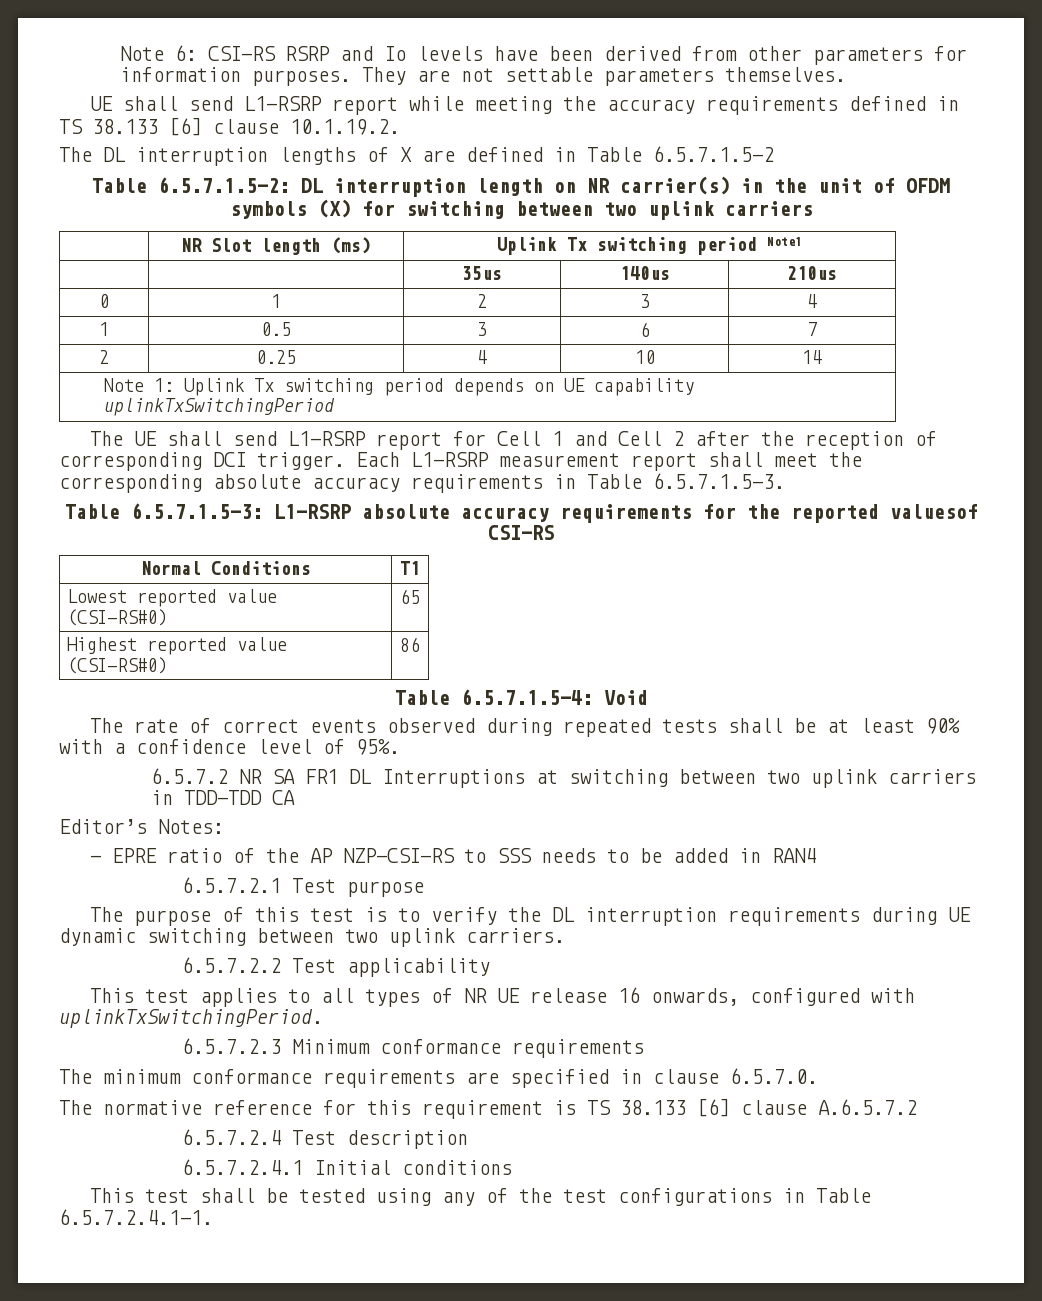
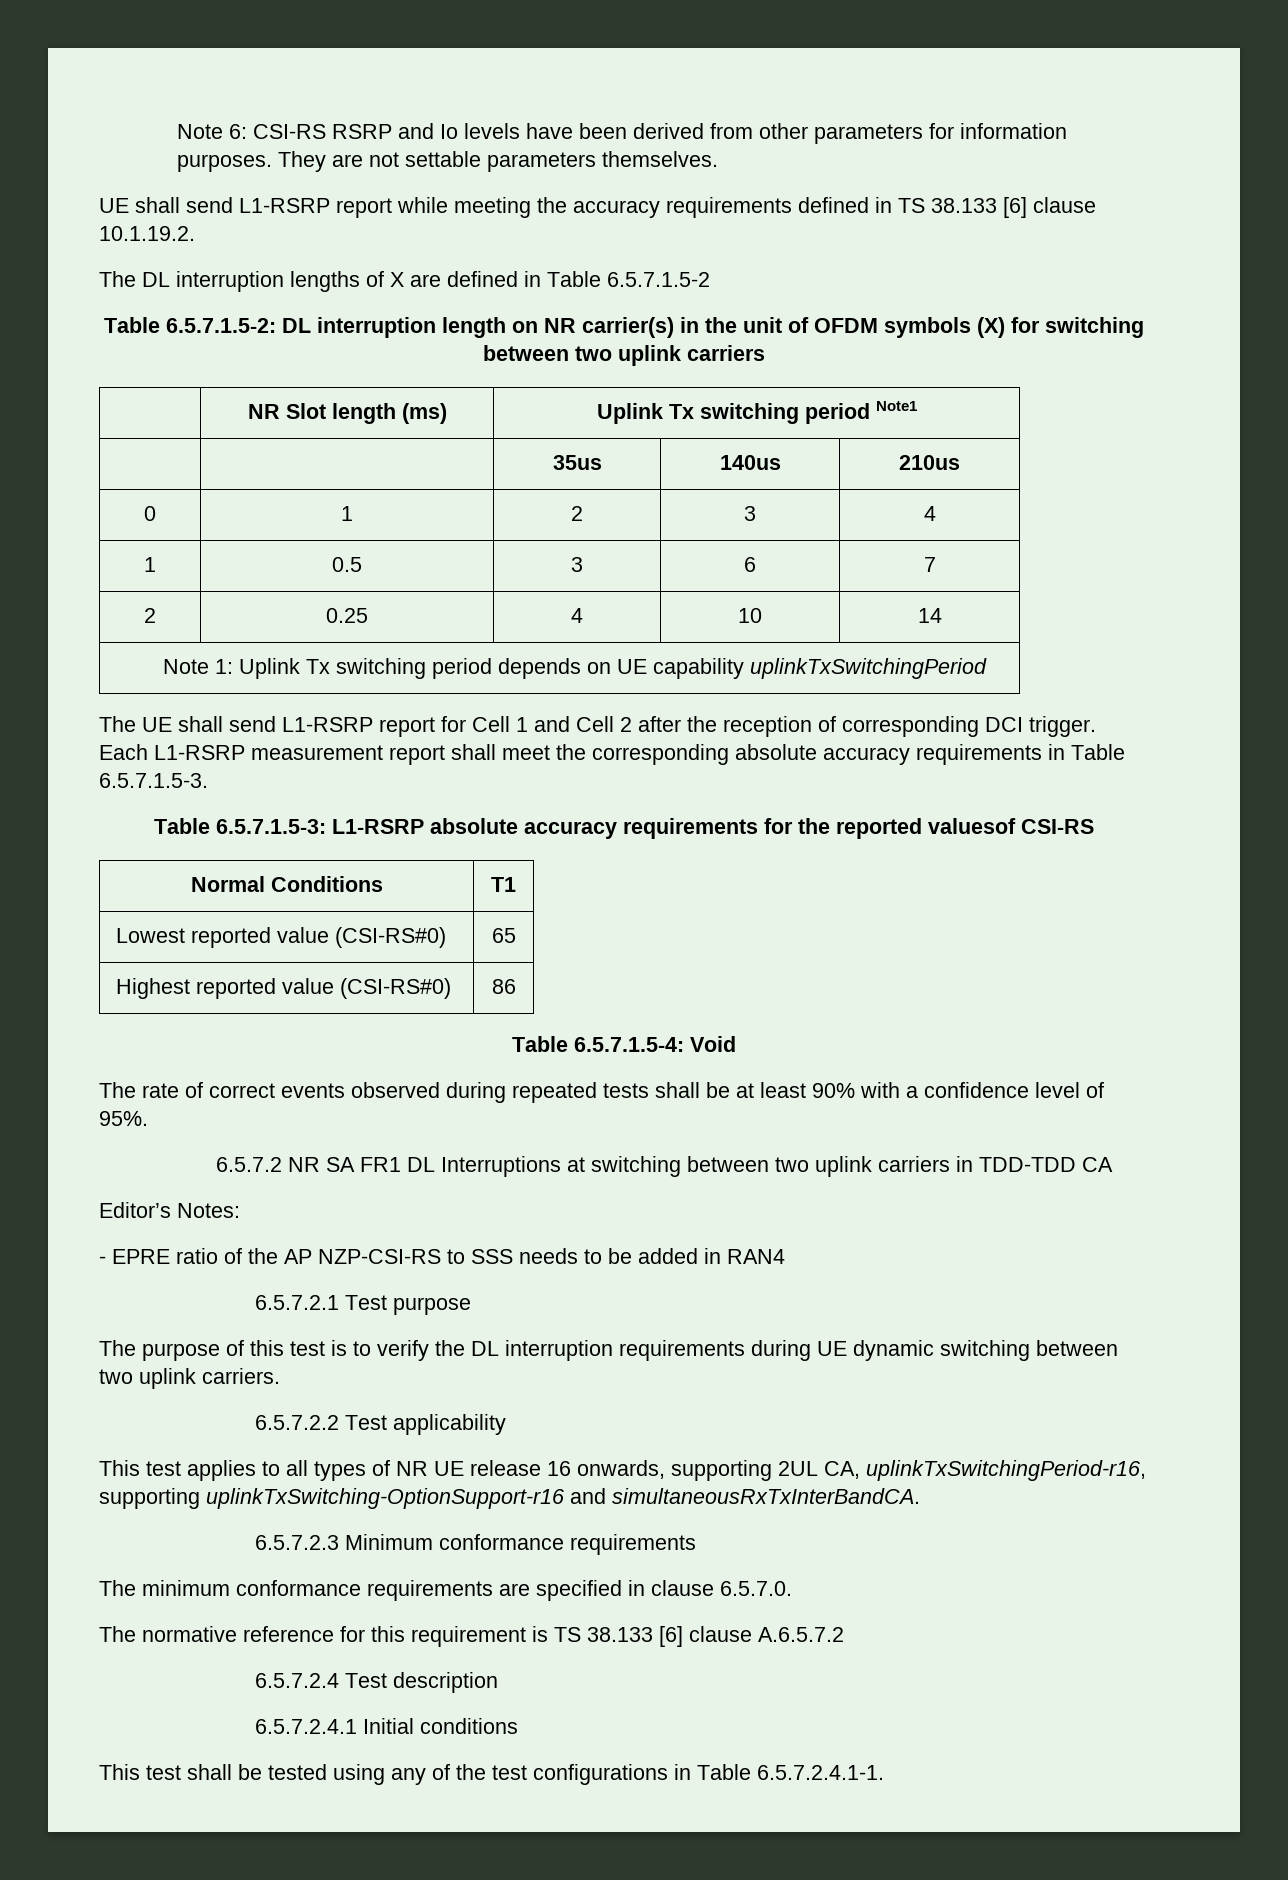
[750,988,916,1006] [59,1009,323,1028] configured with uplinkTxSwitchingPeriod. -> [671,1460,1146,1481] [99,1488,920,1509] supporting 2UL CA, uplinkTxSwitchingPeriod-r16, supporting uplinkTxSwitching-OptionSupport-r16 and simultaneousRxTxInterBandCA.

